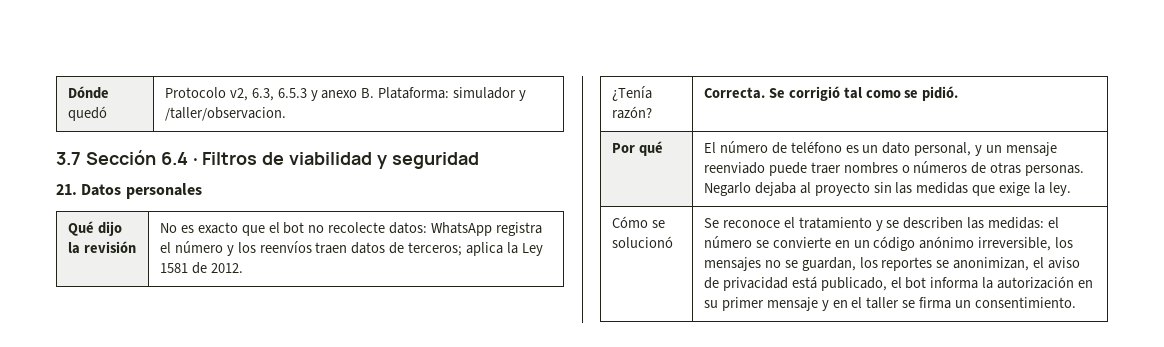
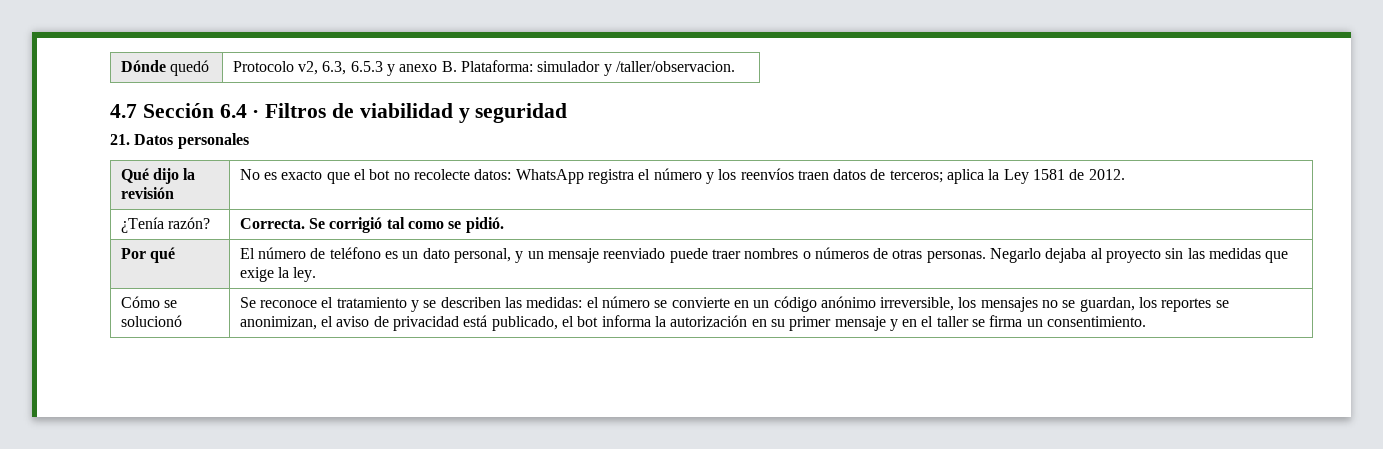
[56,152,81,165] 3.7 -> [110,104,137,118] 4.7

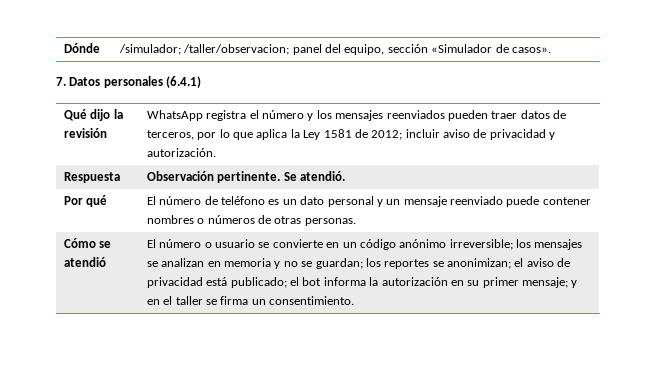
[170,60,210,76] [232,60,735,76] [110,103,568,123] [110,134,130,145] quedó | Protocolo v2, 6.3, 6.5.3 y anexo B. Plataforma: simulador y /taller/observacion. // 4.7 Sección 6.4 · Filtros de viabilidad y seguridad // 21. -> [118,44,551,55] [56,77,66,86] | /simulador; /taller/observacion; panel del equipo, sección «Simulador de casos». // 7.
(249, 141) none -> [166,76,202,88] (6.4.1)
[239,169,512,184] No es exacto que el bot no recolecte datos: -> (107, 133) none
[740,168,943,183] reenvíos traen datos de terceros; -> [335,110,567,121] [146,129,254,140] mensajes reenviados pueden traer datos de terceros, por lo que
[1088,169,1125,180] [120,217,211,233] [239,217,504,233] 2012. // ¿Tenía razón? | Correcta. Se corrigió tal como se pidió. -> [371,129,556,140] [146,148,216,157] [63,172,120,183] [146,171,346,183] 2012; incluir aviso de privacidad y autorización. // Respuesta | Observación pertinente. Se atendió.
[453,248,511,263] personal, -> [327,196,374,207] personal
[711,249,741,259] traer -> [542,197,591,205] contener
[990,248,1289,263] [239,267,317,282] [120,296,178,308] [120,315,182,327] [239,296,650,312] Negarlo dejaba al proyecto sin las medidas que exige la ley. // Cómo se solucionó | Se reconoce el tratamiento y se describen las medidas: el número -> [63,238,112,248] [63,257,106,267] [146,239,256,248] // Cómo se atendió | El número o usuario
[880,297,1038,312] irreversible, los mensajes -> [449,239,583,250] [146,258,281,269] irreversible; los mensajes se analizan en memoria y
[1079,297,1135,312] guardan, -> [315,258,363,269] guardan;
[239,316,317,330] anonimizan, -> [447,258,512,269] anonimizan;
[491,316,558,331] publicado, -> [230,277,287,288] publicado;
[834,316,886,331] mensaje -> [522,277,569,288] mensaje;

